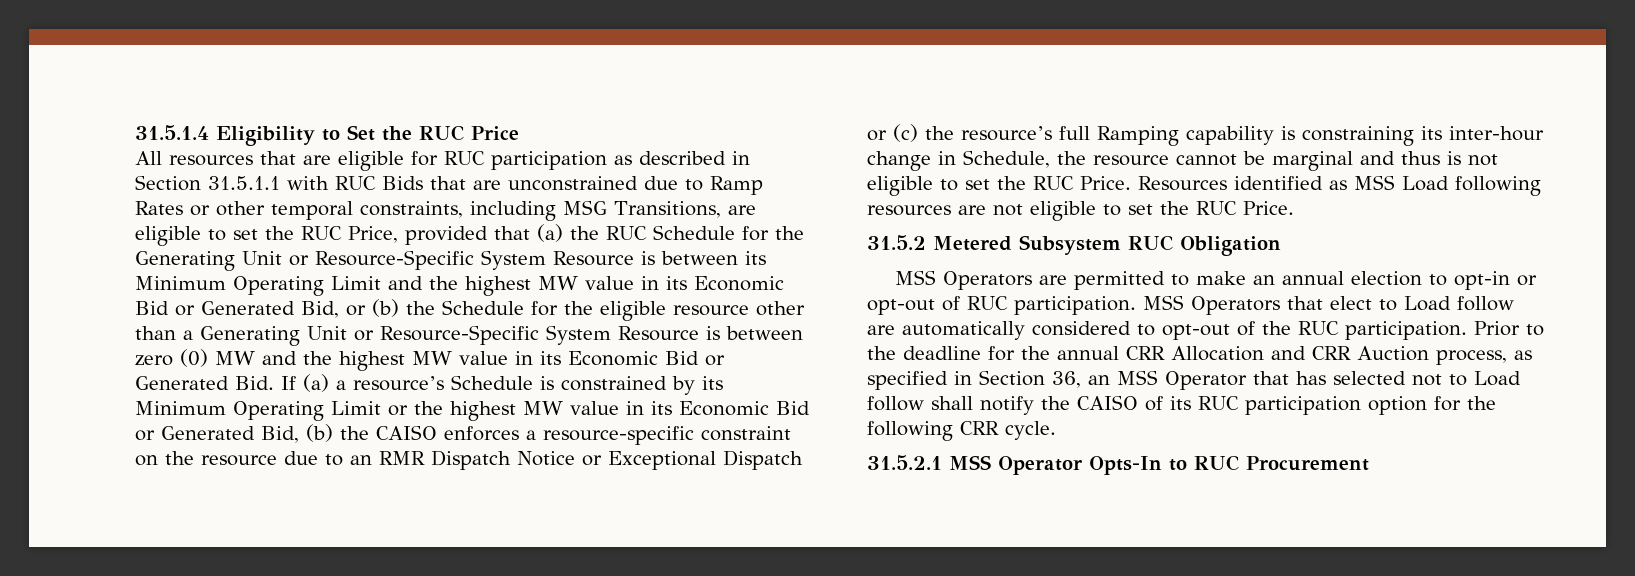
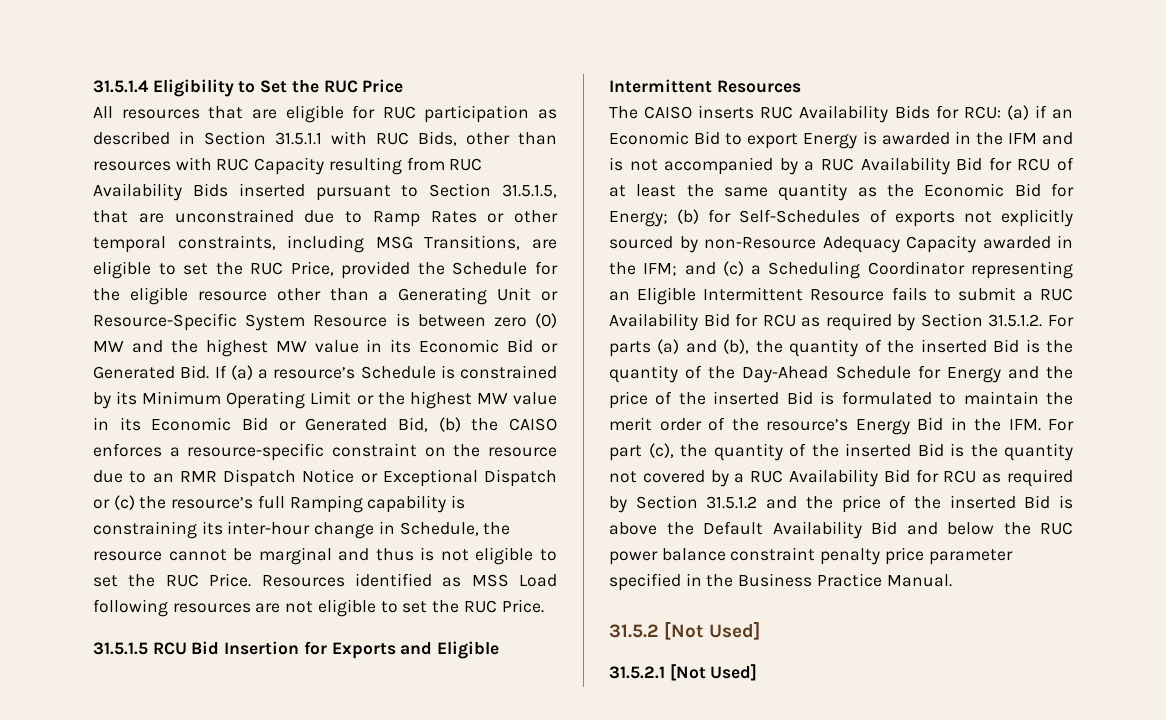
[382,176,423,190] Bids -> [418,131,557,146] [93,157,483,175] [93,183,557,201] Bids, other than resources with RUC Capacity resulting from RUC Availability Bids inserted pursuant to Section 31.5.1.5,
[494,224,804,242] [135,250,766,271] [135,276,784,296] [135,299,399,318] that (a) the RUC Schedule for the Generating Unit or Resource-Specific System Resource is between its Minimum Operating Limit and the highest MW value in its Economic Bid or Generated Bid, or (b) -> (411, 270) none
[867,235,1281,256] [894,270,1537,290] [867,295,1514,315] [867,321,1544,340] [867,346,1532,365] [867,370,1521,390] [867,395,1496,415] [867,421,1056,441] [867,455,1369,475] 31.5.2 Metered Subsystem RUC Obligation // MSS Operators are permitted to make an annual election to opt-in or opt-out of RUC participation. MSS Operators that elect to Load follow are automatically considered to opt-out of the RUC participation. Prior to the deadline for the annual CRR Allocation and CRR Auction process, as specified in Section 36, an MSS Operator that has selected not to Load follow shall notify the CAISO of its RUC participation option for the following CRR cycle. // 31.5.2.1 MSS Operator Opts-In to RUC Procurement -> [93,641,500,659] [609,79,801,93] [609,105,1073,123] [609,131,1073,149] [609,157,1074,175] [609,183,1074,201] [609,209,1073,227] [609,235,1073,253] [609,261,1073,279] [609,287,1073,305] [609,313,1074,331] [609,339,1073,357] [609,365,1073,383] [609,391,1073,409] [609,417,1074,435] [609,443,1073,461] [609,469,1073,487] [609,495,1073,513] [609,521,1073,539] [609,547,1013,565] [609,573,952,591] [609,621,761,640] [609,664,758,681] 31.5.1.5 RCU Bid Insertion for Exports and Eligible Intermittent Resources // The CAISO inserts RUC Availability Bids for RCU: (a) if an Economic Bid to export Energy is awarded in the IFM and is not accompanied by a RUC Availability Bid for RCU of at least the same quantity as the Economic Bid for Energy; (b) for Self-Schedules of exports not explicitly sourced by non-Resource Adequacy Capacity awarded in the IFM; and (c) a Scheduling Coordinator representing an Eligible Intermittent Resource fails to submit a RUC Availability Bid for RCU as required by Section 31.5.1.2. For parts (a) and (b), the quantity of the inserted Bid is the quantity of the Day-Ahead Schedule for Energy and the price of the inserted Bid is formulated to maintain the merit order of the resource’s Energy Bid in the IFM. For part (c), the quantity of the inserted Bid is the quantity not covered by a RUC Availability Bid for RCU as required by Section 31.5.1.2 and the price of the inserted Bid is above the Default Availability Bid and below the RUC power balance constraint penalty price parameter specified in the Business Practice Manual. // 31.5.2 [Not Used] // 31.5.2.1 [Not Used]

